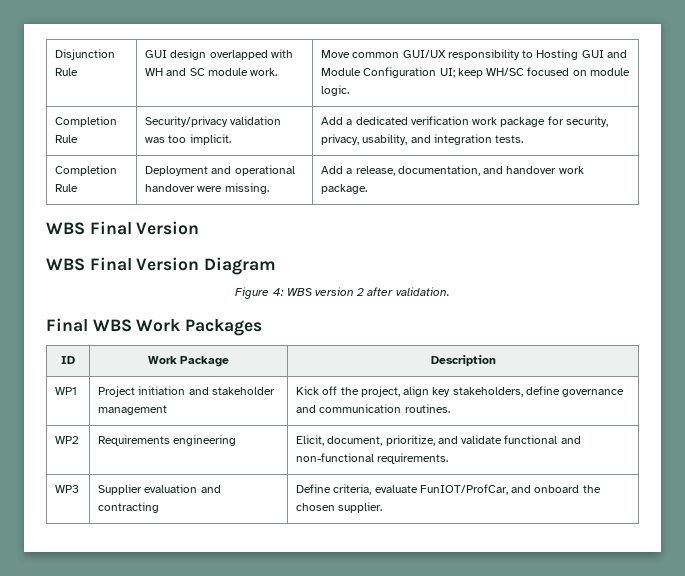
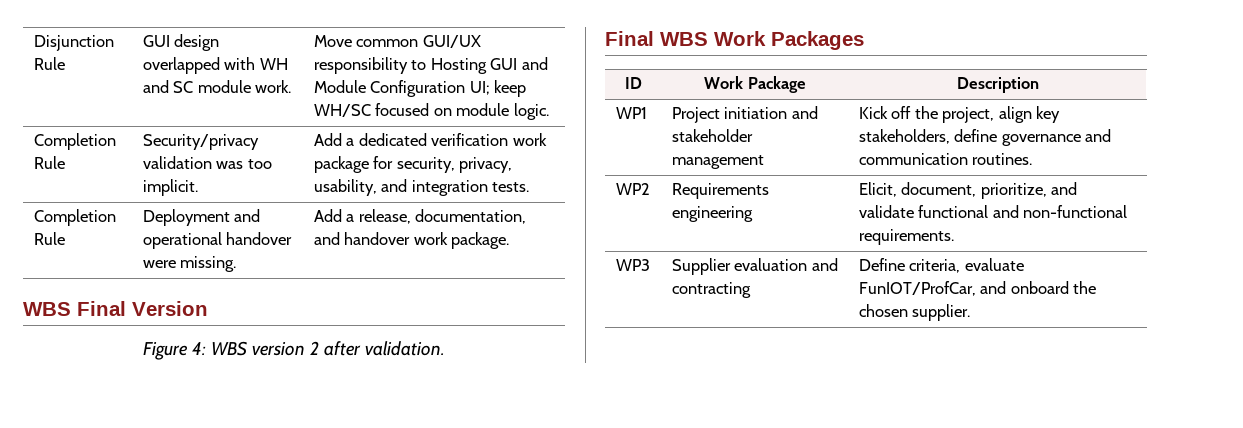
[46,257,277,275] // WBS Final Version Diagram -> (208, 308) none

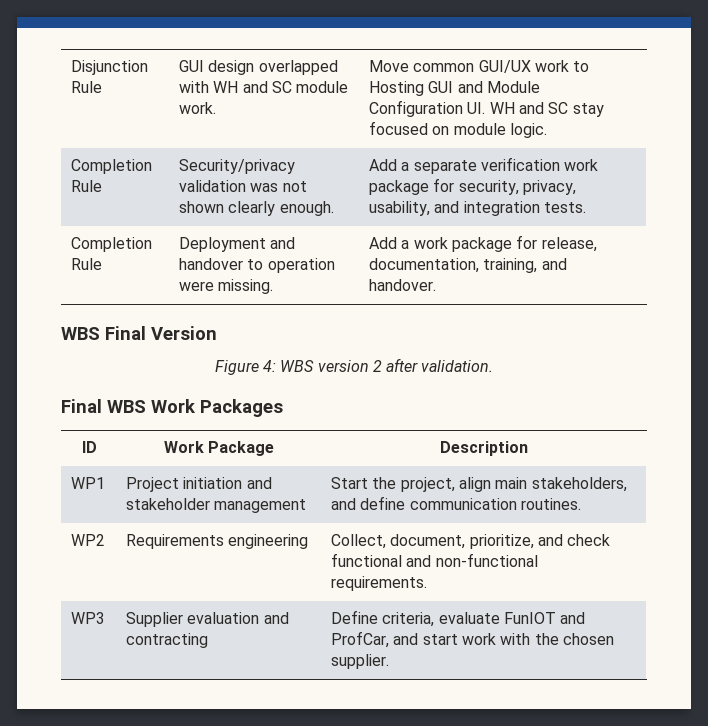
[313,57,408,74] responsibility -> [535,60,570,72] work
[469,80,527,97] [313,104,371,117] UI; keep WH/SC -> [467,102,604,117] UI. WH and SC stay
[247,159,272,169] [142,179,198,196] [313,133,427,146] too implicit. | Add a dedicated -> [282,181,307,192] [179,201,334,216] [369,159,477,174] not shown clearly enough. | Add a separate
[142,232,293,249] operational handover -> [179,258,335,273] handover to operation
[358,209,527,224] [313,232,510,249] release, documentation, and handover work package. -> [413,235,597,252] [369,258,567,273] [369,279,437,291] work package for release, documentation, training, and handover.
[858,106,912,119] Kick off -> [331,477,369,489] Start
[1036,106,1061,123] [858,129,1112,146] key stakeholders, define governance and -> [495,477,627,492] [331,496,406,510] main stakeholders, and define
[858,182,897,197] Elicit, -> [331,534,387,549] Collect,
[858,205,914,218] validate -> [567,534,611,546] check
[858,281,1069,296] FunIOT/ProfCar, and onboard -> [504,612,586,624] [331,631,531,648] FunIOT and ProfCar, and start work with

